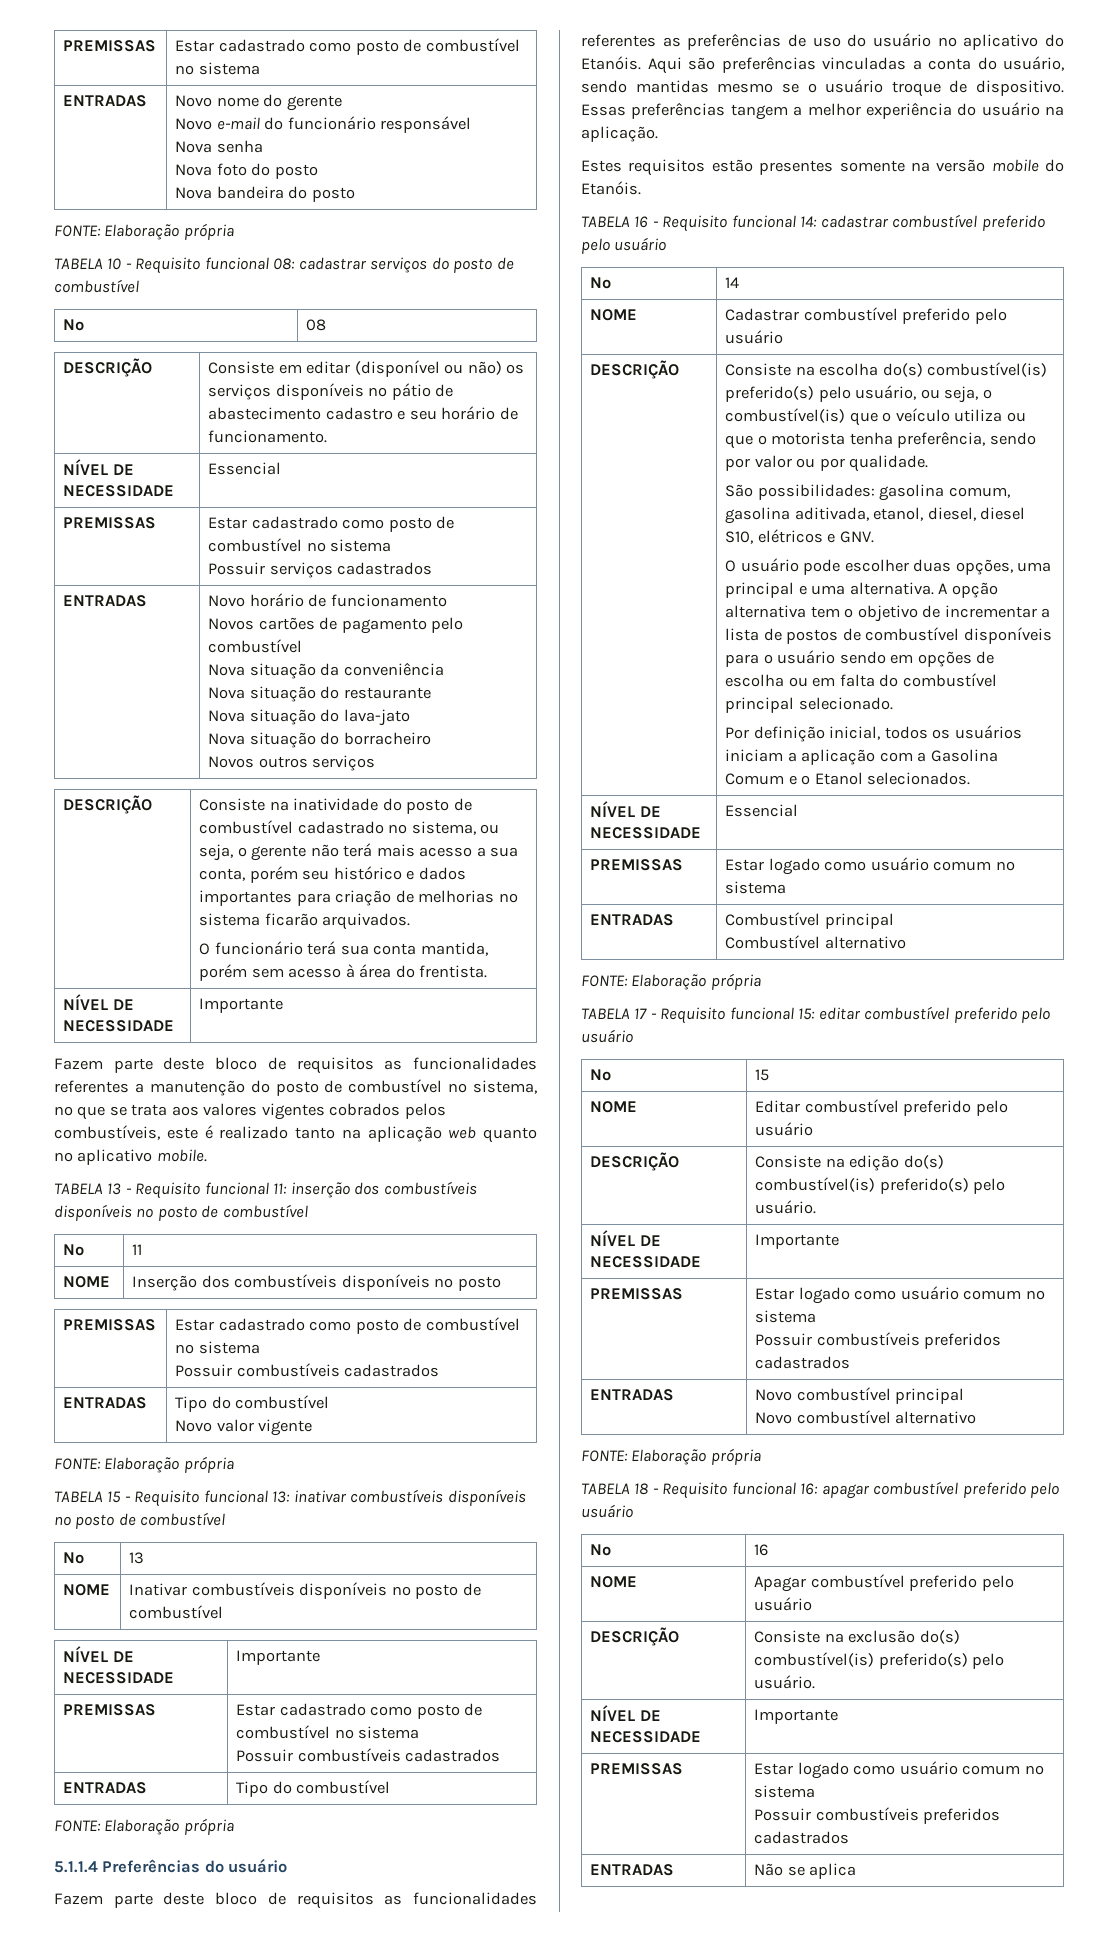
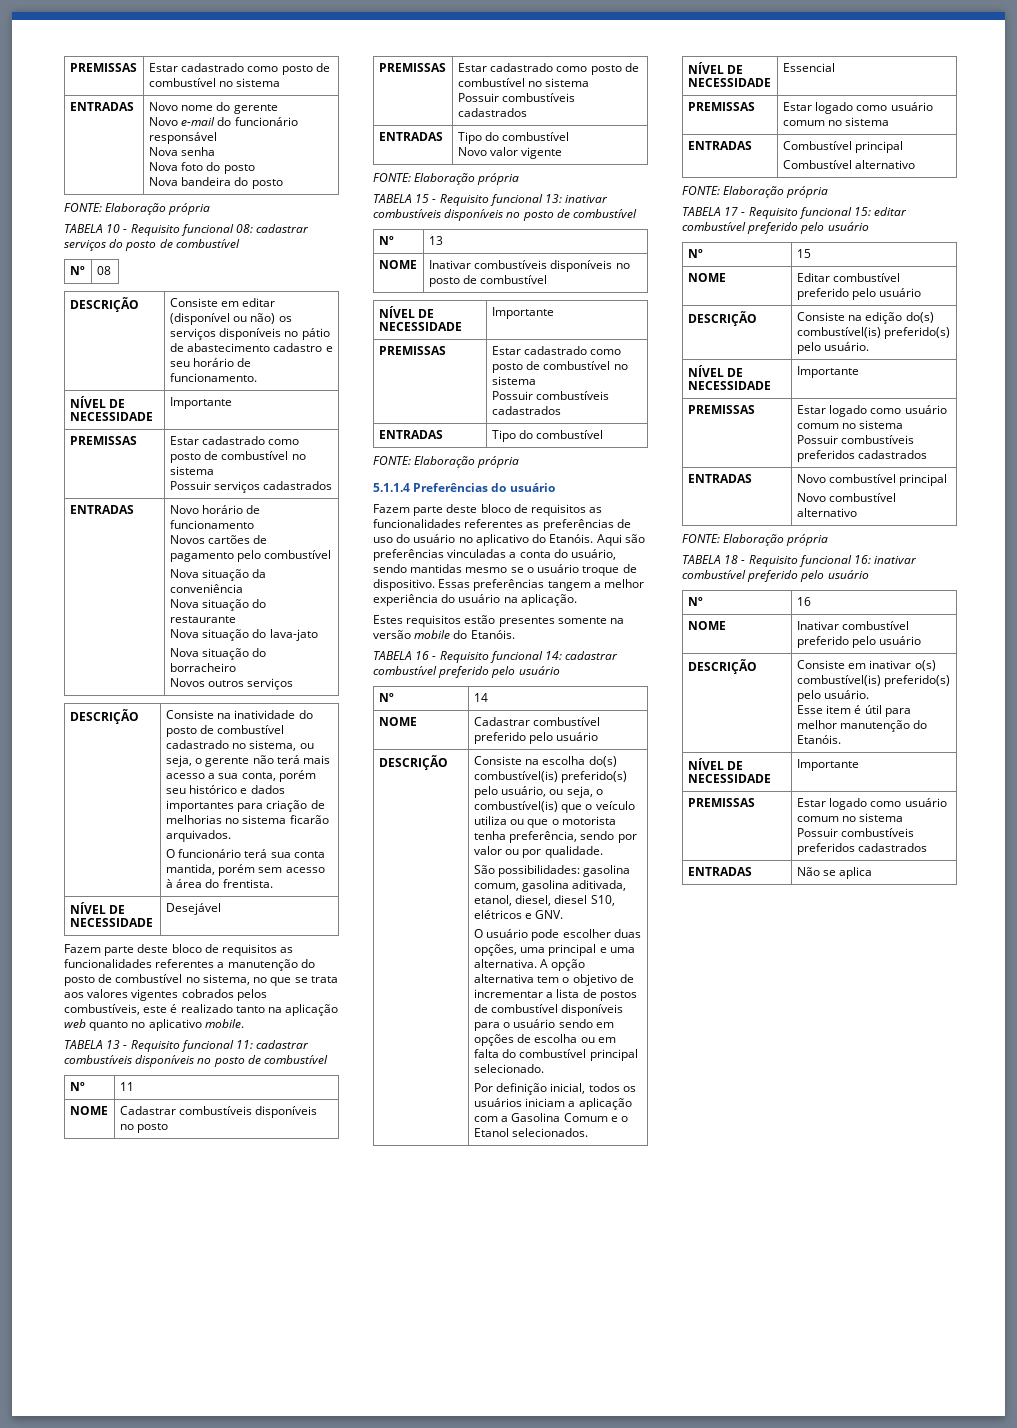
[208,462,282,475] Essencial -> [169,397,232,409] Importante
[199,998,284,1013] Importante -> [165,903,221,915] Desejável
[290,1182,380,1198] inserção dos -> [256,1040,310,1049] cadastrar
[132,1275,230,1291] Inserção dos -> [119,1106,176,1115] Cadastrar
[821,1484,870,1499] apagar -> [874,556,918,564] inativar
[754,1574,1014,1592] [754,1597,813,1611] [590,1627,680,1646] [754,1630,960,1644] [754,1652,1005,1669] [754,1675,816,1689] Apagar combustível preferido pelo usuário // DESCRIÇÃO | Consiste na exclusão do(s) combustível(is) preferido(s) pelo usuário. -> [796,621,910,630] [796,636,922,648] [687,659,757,674] [796,660,936,671] [796,675,951,687] [796,690,870,702] [796,705,911,717] [796,720,928,732] [796,735,841,744] Inativar combustível preferido pelo usuário // DESCRIÇÃO | Consiste em inativar o(s) combustível(is) preferido(s) pelo usuário. // Esse item é útil para melhor manutenção do Etanóis.

